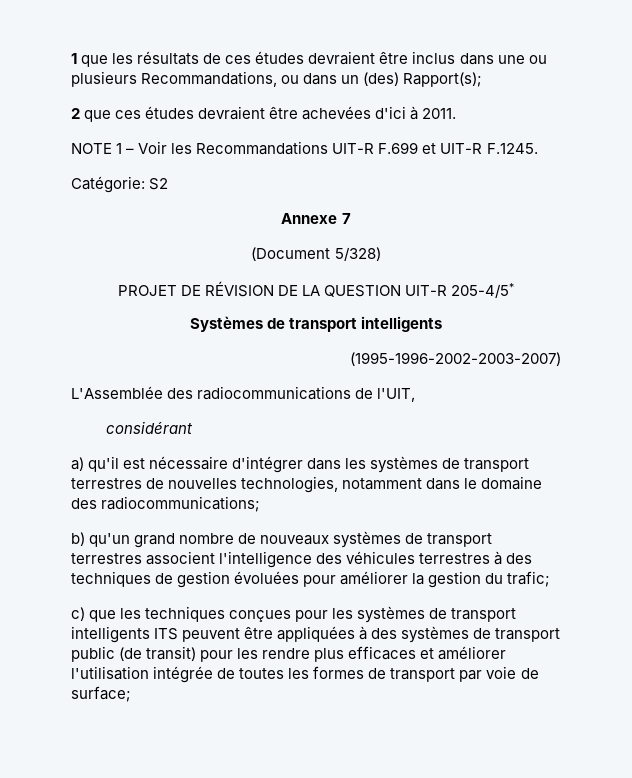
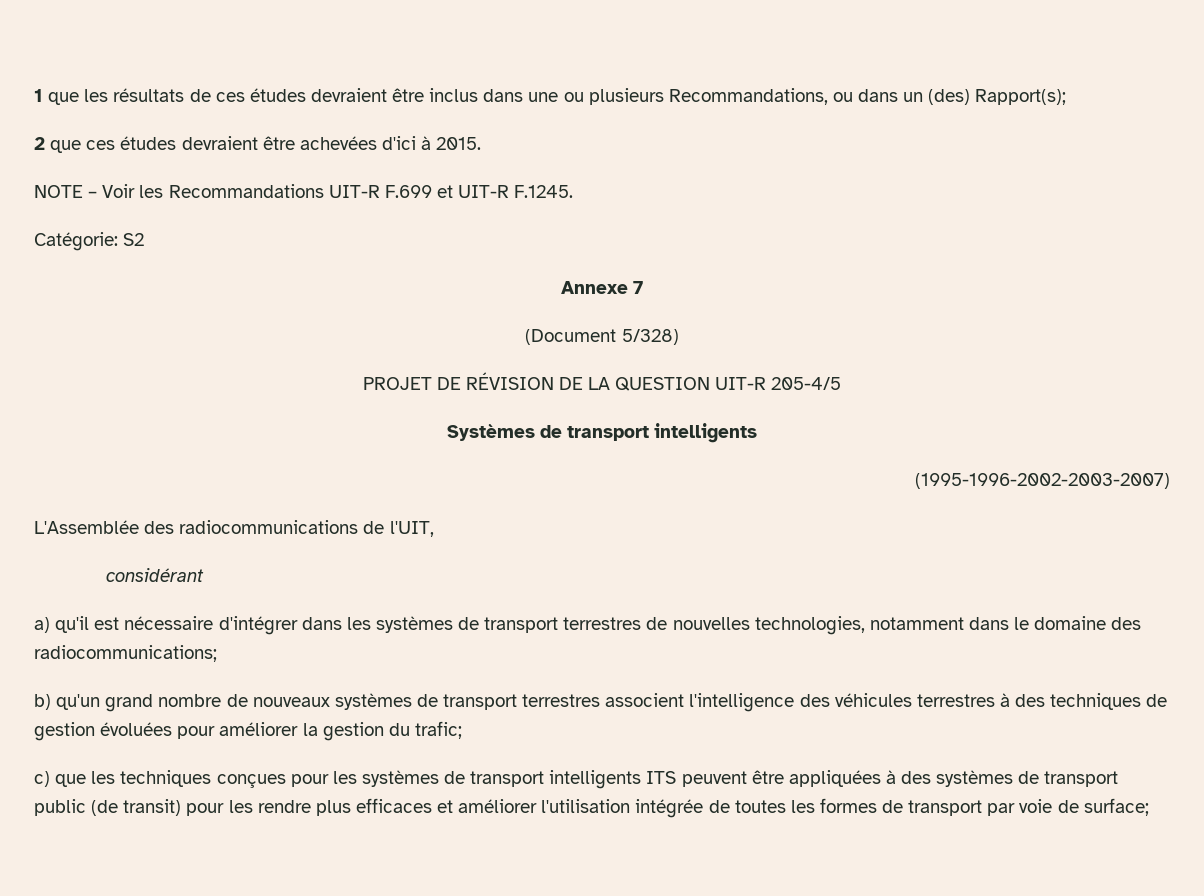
[422,108,457,119] 2011. -> [436,137,482,150] 2015.
[116,143,123,154] 1 -> (83, 191) none
[451,283,515,298] 205-4/5* -> [771,377,842,390] 205-4/5

